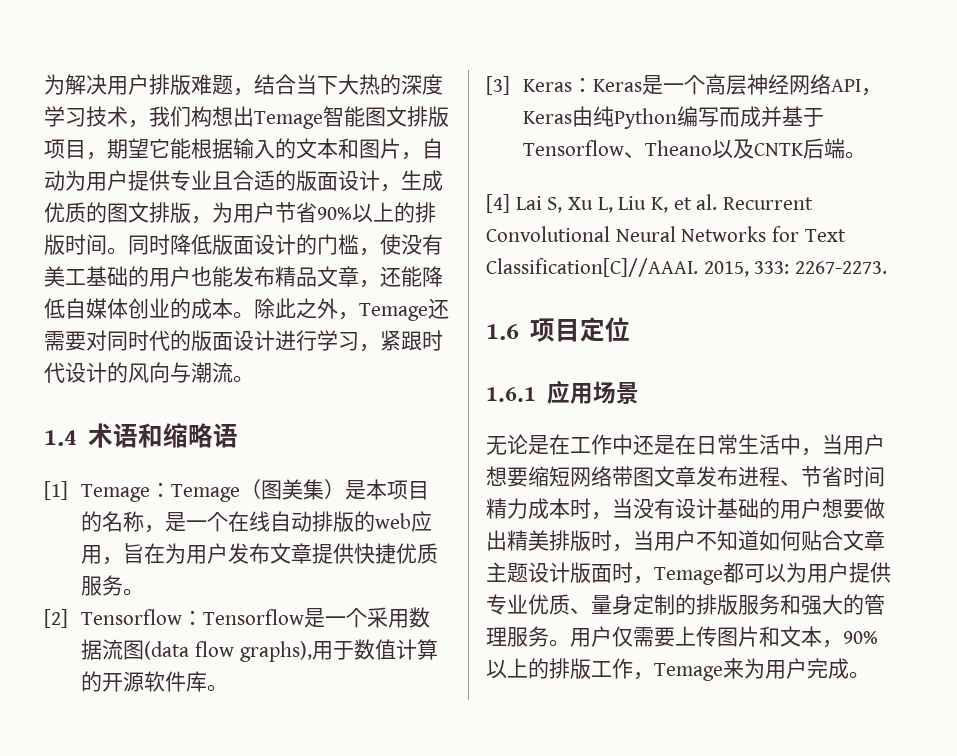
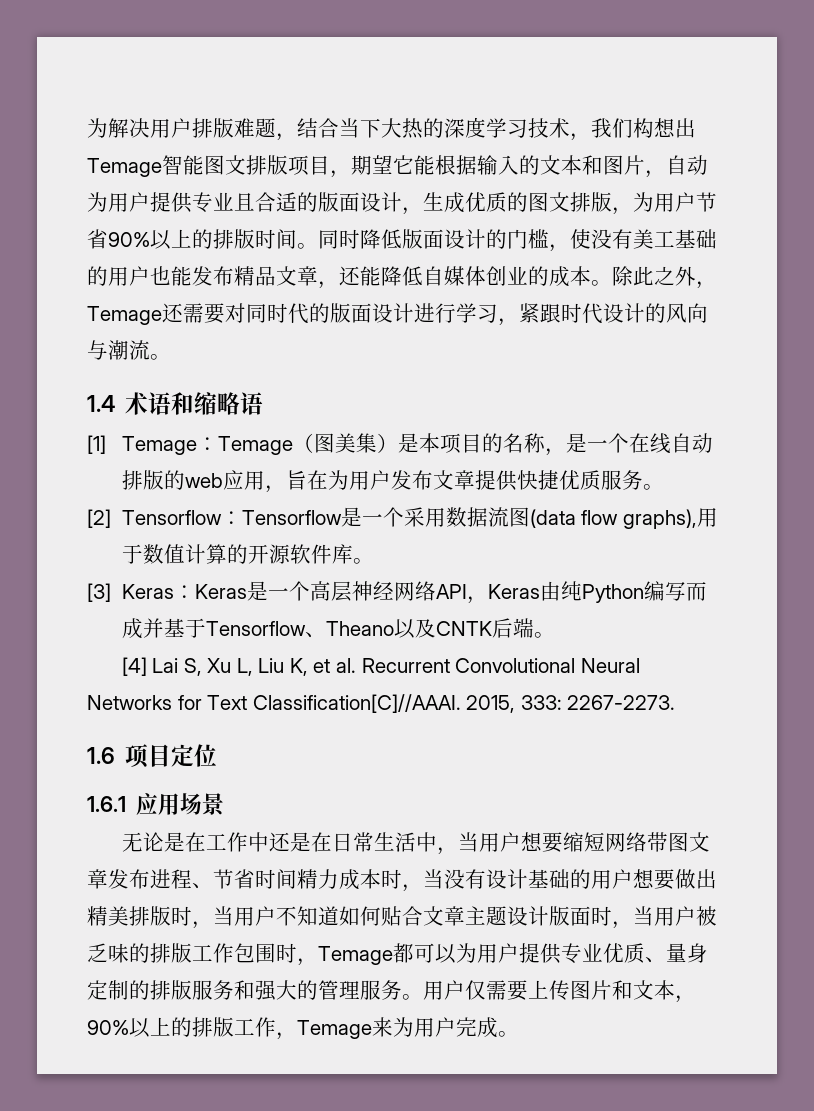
(654, 580) none -> [633,906,717,926] [87,943,318,966] 当用户被乏味的排版工作包围时，

